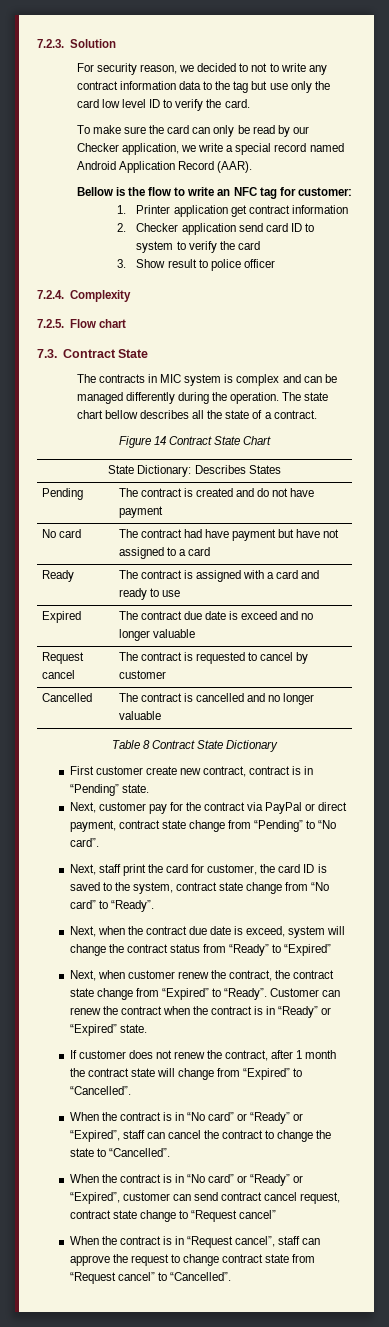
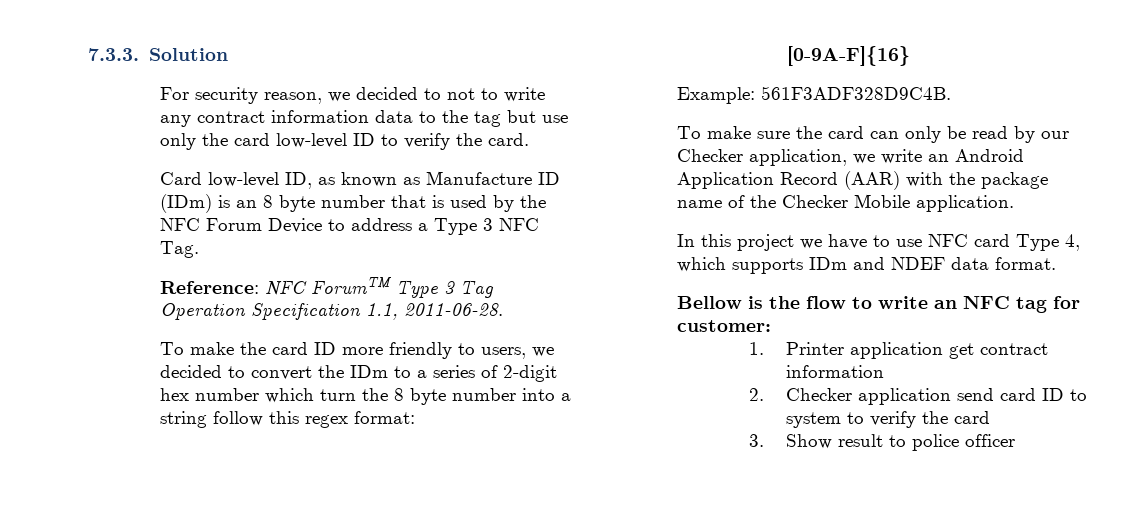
[37,39,64,48] 7.2.3. -> [88,48,139,61] 7.3.3.
[101,99,146,108] low level -> [276,133,348,148] low-level
(250, 103) none -> [160,171,561,189] [160,194,547,213] [160,218,540,235] [160,241,200,258] [160,277,495,298] [160,303,504,320] [160,342,555,359] [160,365,558,382] [160,388,572,405] [160,411,416,428] [787,46,910,66] [677,86,952,104] // Card low-level ID, as known as Manufacture ID (IDm) is an 8 byte number that is used by the NFC Forum Device to address a Type 3 NFC Tag. // Reference: NFC ForumTM Type 3 Tag Operation Specification 1.1, 2011-06-28. // To make the card ID more friendly to users, we decided to convert the IDm to a series of 2-digit hex number which turn the 8 byte number into a string follow this regex format: // [0-9A-F]{16} // Example: 561F3ADF328D9C4B.
[226,143,344,155] [76,161,253,173] a special record named Android Application Record (AAR). -> [928,149,1025,162] [677,171,1049,190] [677,194,1015,212] [677,234,1081,251] [677,257,1057,274] an Android Application Record (AAR) with the package name of the Checker Mobile application. // In this project we have to use NFC card Type 4, which supports IDm and NDEF data format.
[37,290,131,302] [37,319,126,328] [37,349,149,358] [76,374,337,386] [76,392,329,404] [76,410,317,419] [118,436,272,448] [108,465,281,477] [41,488,83,500] [118,488,315,497] [118,506,163,518] [41,529,81,538] [118,529,340,541] [118,547,211,559] [41,570,74,582] [118,570,320,582] [118,588,180,600] [41,611,81,623] [118,611,314,620] [118,629,195,641] [41,652,84,664] [41,670,75,679] [118,652,309,664] [118,670,166,679] [41,693,92,702] [118,693,315,705] [118,711,161,720] [111,740,279,752] [69,766,314,777] [69,784,149,796] [69,802,348,814] [69,820,337,832] [69,838,99,847] [69,864,327,876] [69,882,330,894] [69,900,154,912] [69,926,346,938] [69,944,332,956] [69,970,335,981] [69,988,341,1000] [69,1006,332,1018] [69,1024,147,1036] [69,1050,337,1061] [69,1068,303,1080] [69,1086,131,1095] [69,1112,304,1124] [69,1130,332,1142] [69,1148,170,1157] [69,1174,304,1186] [69,1192,341,1204] [69,1210,277,1222] [69,1236,321,1248] [69,1254,316,1266] [69,1272,231,1284] // 7.2.4. Complexity // 7.2.5. Flow chart // 7.3. Contract State // The contracts in MIC system is complex and can be managed differently during the operation. The state chart bellow describes all the state of a contract. // Figure 14 Contract State Chart // State Dictionary: Describes States // Pending | The contract is created and do not have payment // No card | The contract had have payment but have not assigned to a card // Ready | The contract is assigned with a card and ready to use // Expired | The contract due date is exceed and no longer valuable // Request cancel | The contract is requested to cancel by customer // Cancelled | The contract is cancelled and no longer valuable // Table 8 Contract State Dictionary // First customer create new contract, contract is in “Pending” state. // Next, customer pay for the contract via PayPal or direct payment, contract state change from “Pending” to “No card”. // Next, staff print the card for customer, the card ID is saved to the system, contract state change from “No card” to “Ready”. // Next, when the contract due date is exceed, system will change the contract status from “Ready” to “Expired” // Next, when customer renew the contract, the contract state change from “Expired” to “Ready”. Customer can renew the contract when the contract is in “Ready” or “Expired” state. // If customer does not renew the contract, after 1 month the contract state will change from “Expired” to “Cancelled”. // When the contract is in “No card” or “Ready” or “Expired”, staff can cancel the contract to change the state to “Cancelled”. // When the contract is in “No card” or “Ready” or “Expired”, customer can send contract cancel request, contract state change to “Request cancel” // When the contract is in “Request cancel”, staff can approve the request to change contract state from “Request cancel” to “Cancelled”. -> (1015, 440) none

